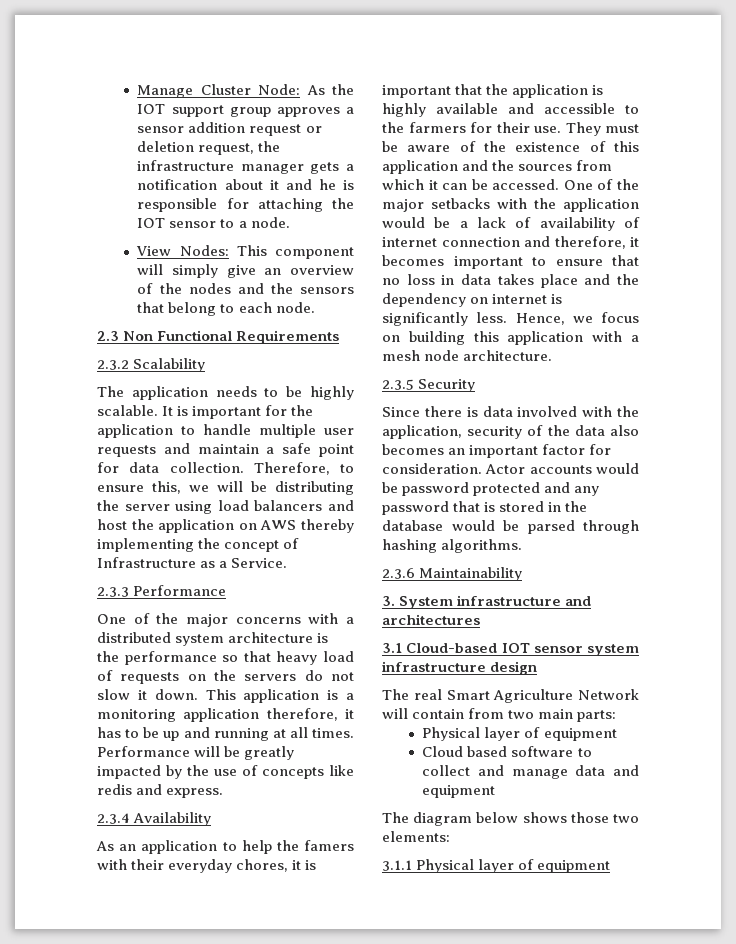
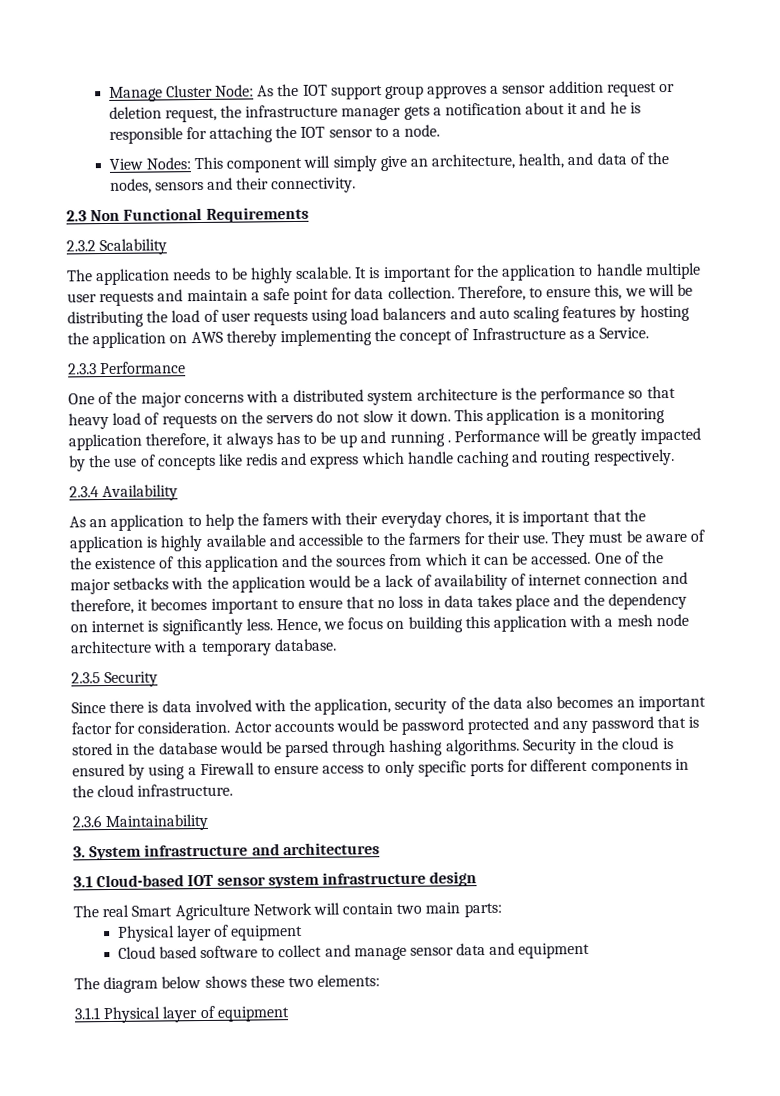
[290,265,354,275] [137,283,354,294] [137,302,315,316] overview of the nodes and the sensors that belong to each node. -> [431,152,669,170] [109,177,357,194] architecture, health, and data of the nodes, sensors and their connectivity.
[124,500,354,514] [97,519,127,530] server using load balancers and host -> [171,304,690,326] load of user requests using load balancers and auto scaling features by hosting
(354, 714) none -> [225,432,273,449] always
[272,727,354,738] at all times. -> [446,440,451,443] .
[166,788,224,798] express. -> [310,448,675,469] express which handle caching and routing respectively.
[463,350,553,361] architecture. -> [70,638,337,657] architecture with a temporary database.
(523, 546) none -> [522,737,674,755] [72,758,689,780] [72,783,234,798] Security in the cloud is ensured by using a Firewall to ensure access to only specific ports for different components in the cloud infrastructure.
[468,708,505,719] from -> (394, 908) none
(568, 774) none -> [409,947,454,956] sensor
[570,812,609,823] those -> [249,975,285,988] these

